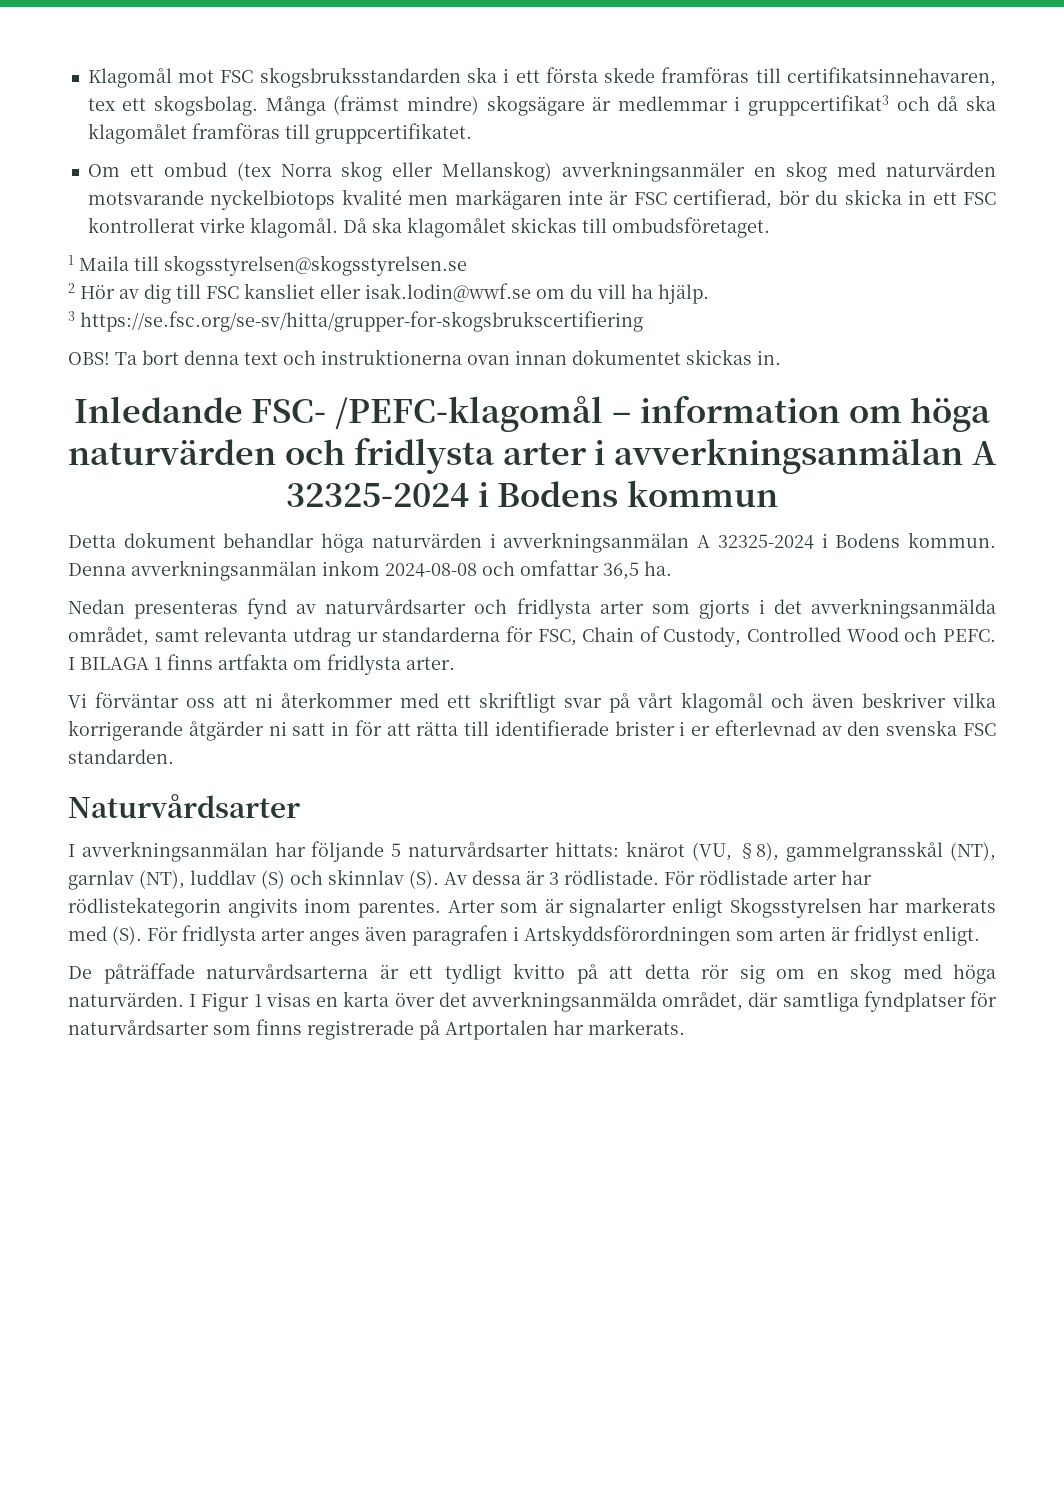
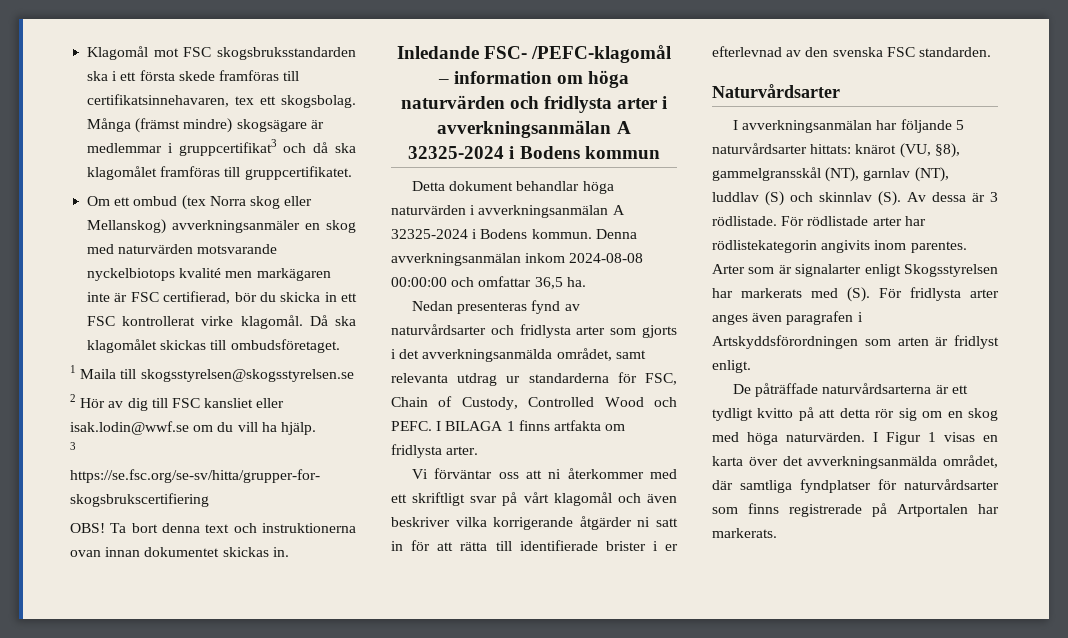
(477, 570) none -> [391,277,447,287] 00:00:00

